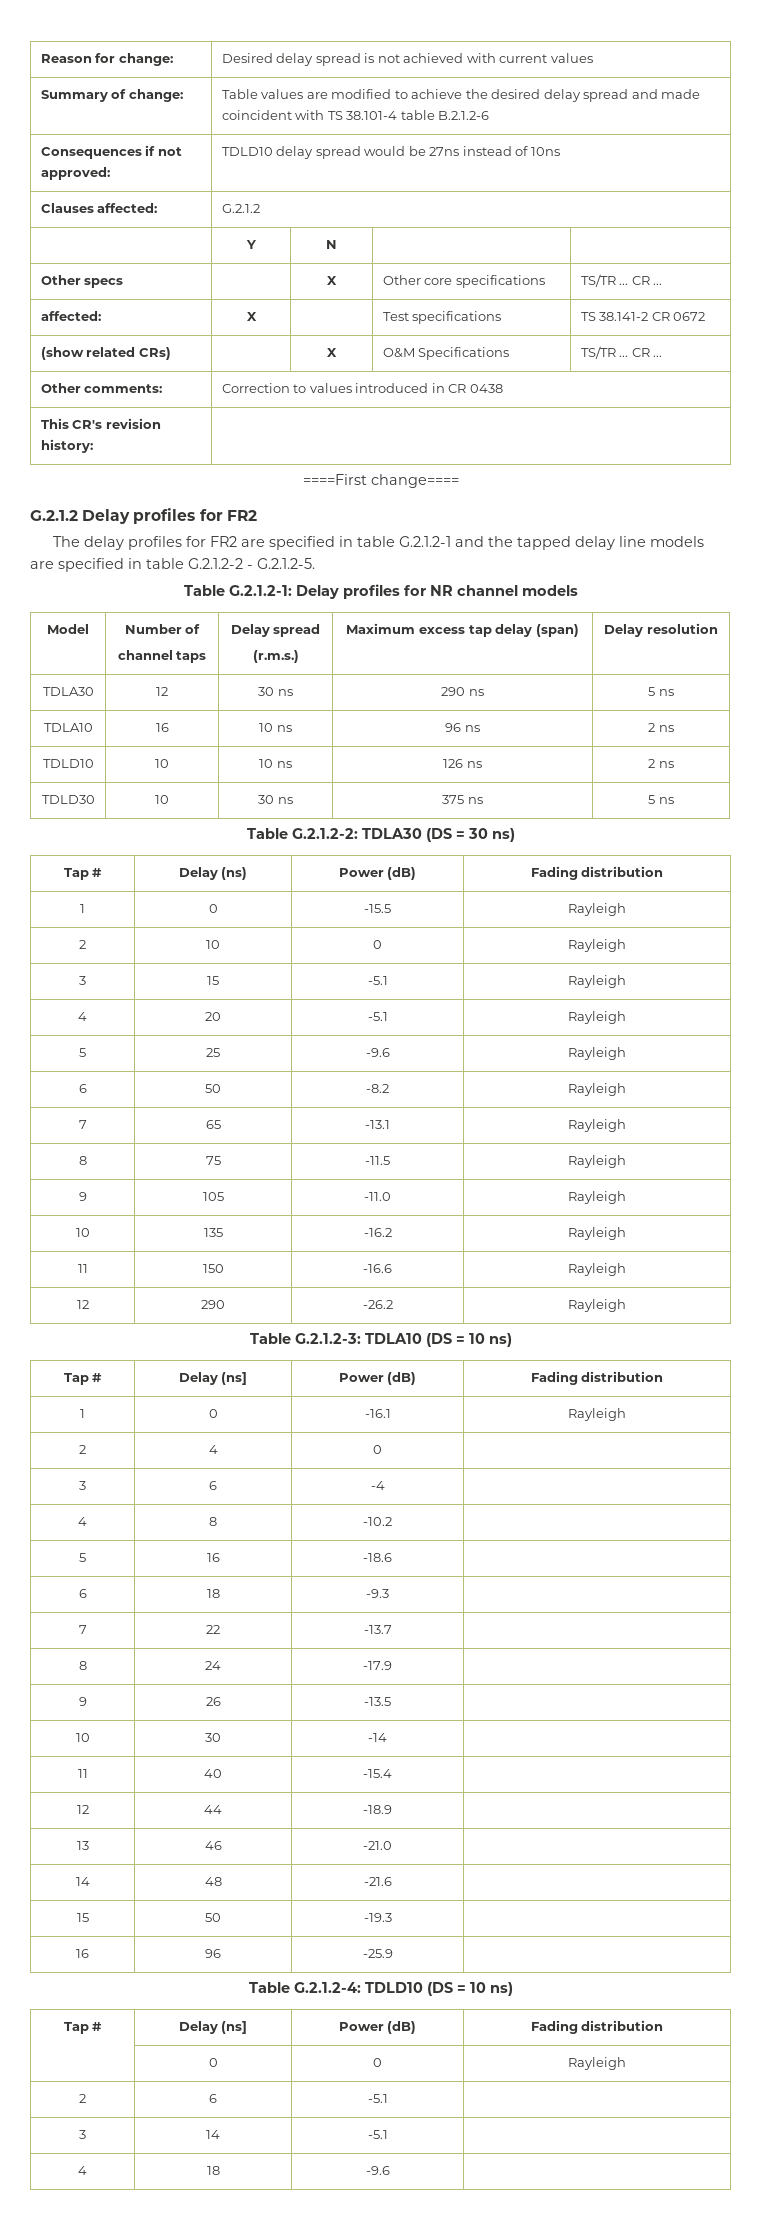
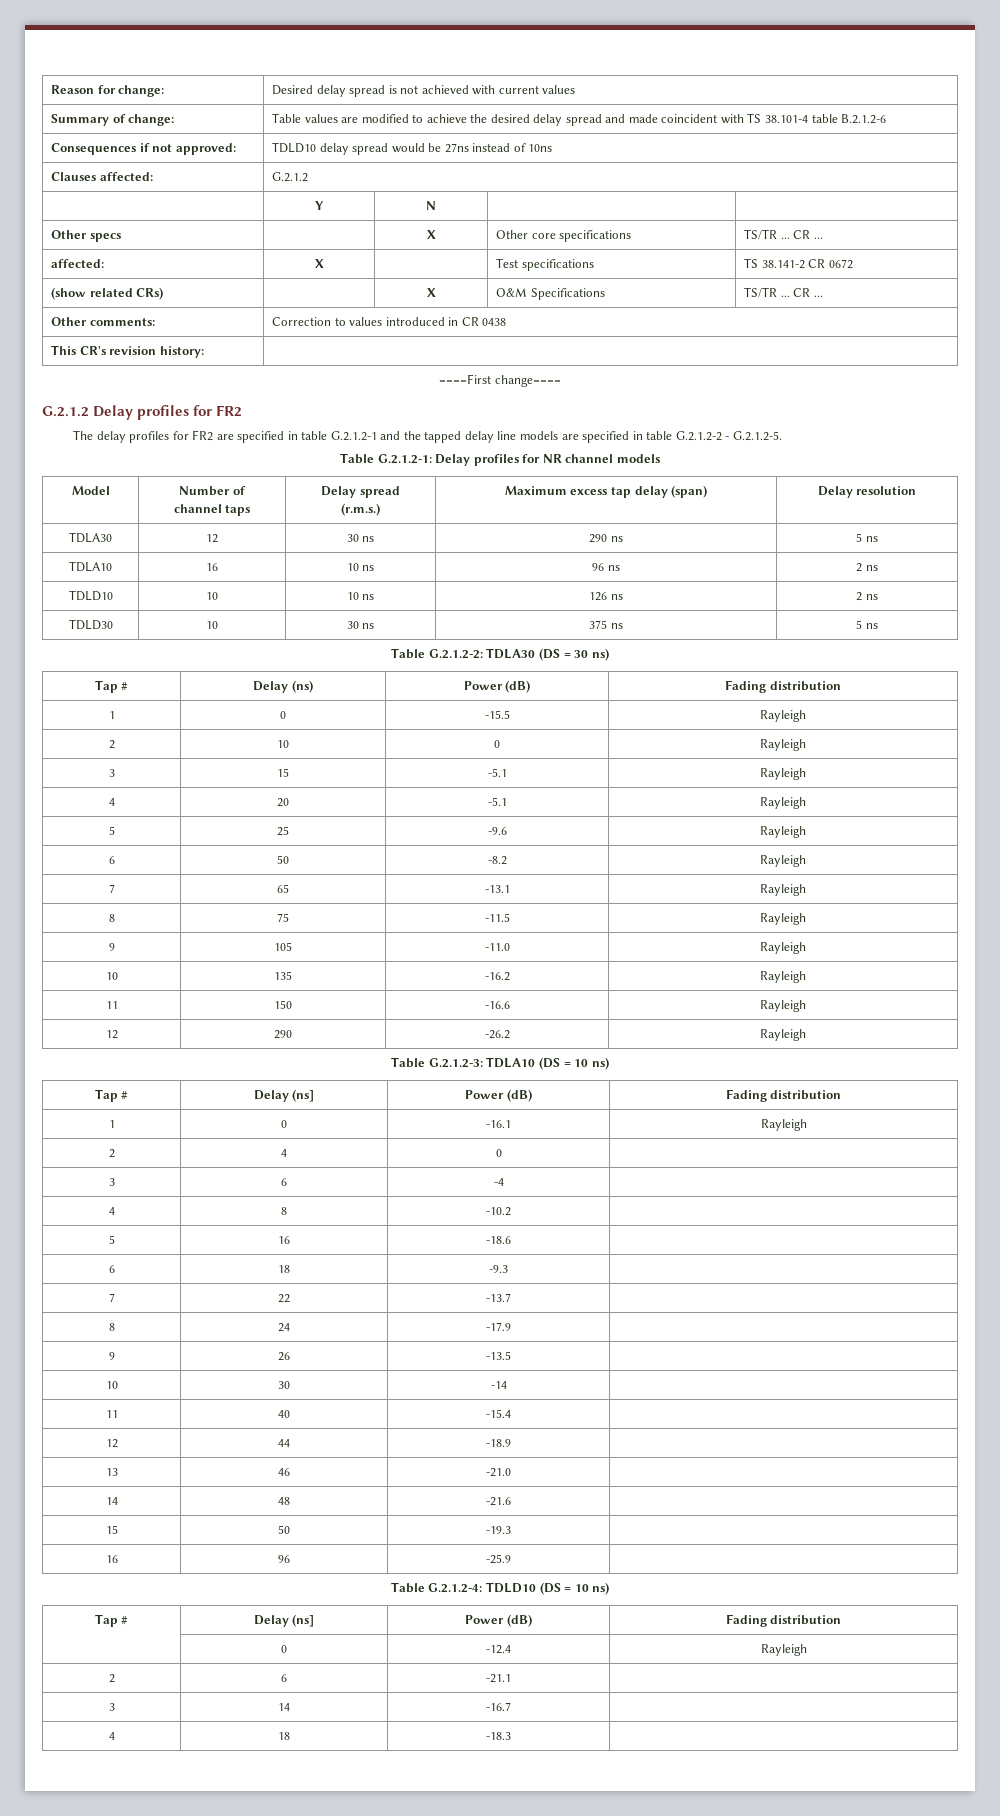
[372,2058,382,2067] 0 -> [486,1645,511,1654] -12.4
[367,2094,388,2103] -5.1 -> [486,1674,511,1683] -21.1
[367,2130,388,2139] -5.1 -> [486,1702,511,1711] -16.7
[365,2166,390,2175] -9.6 -> [486,1732,511,1740] -18.3

